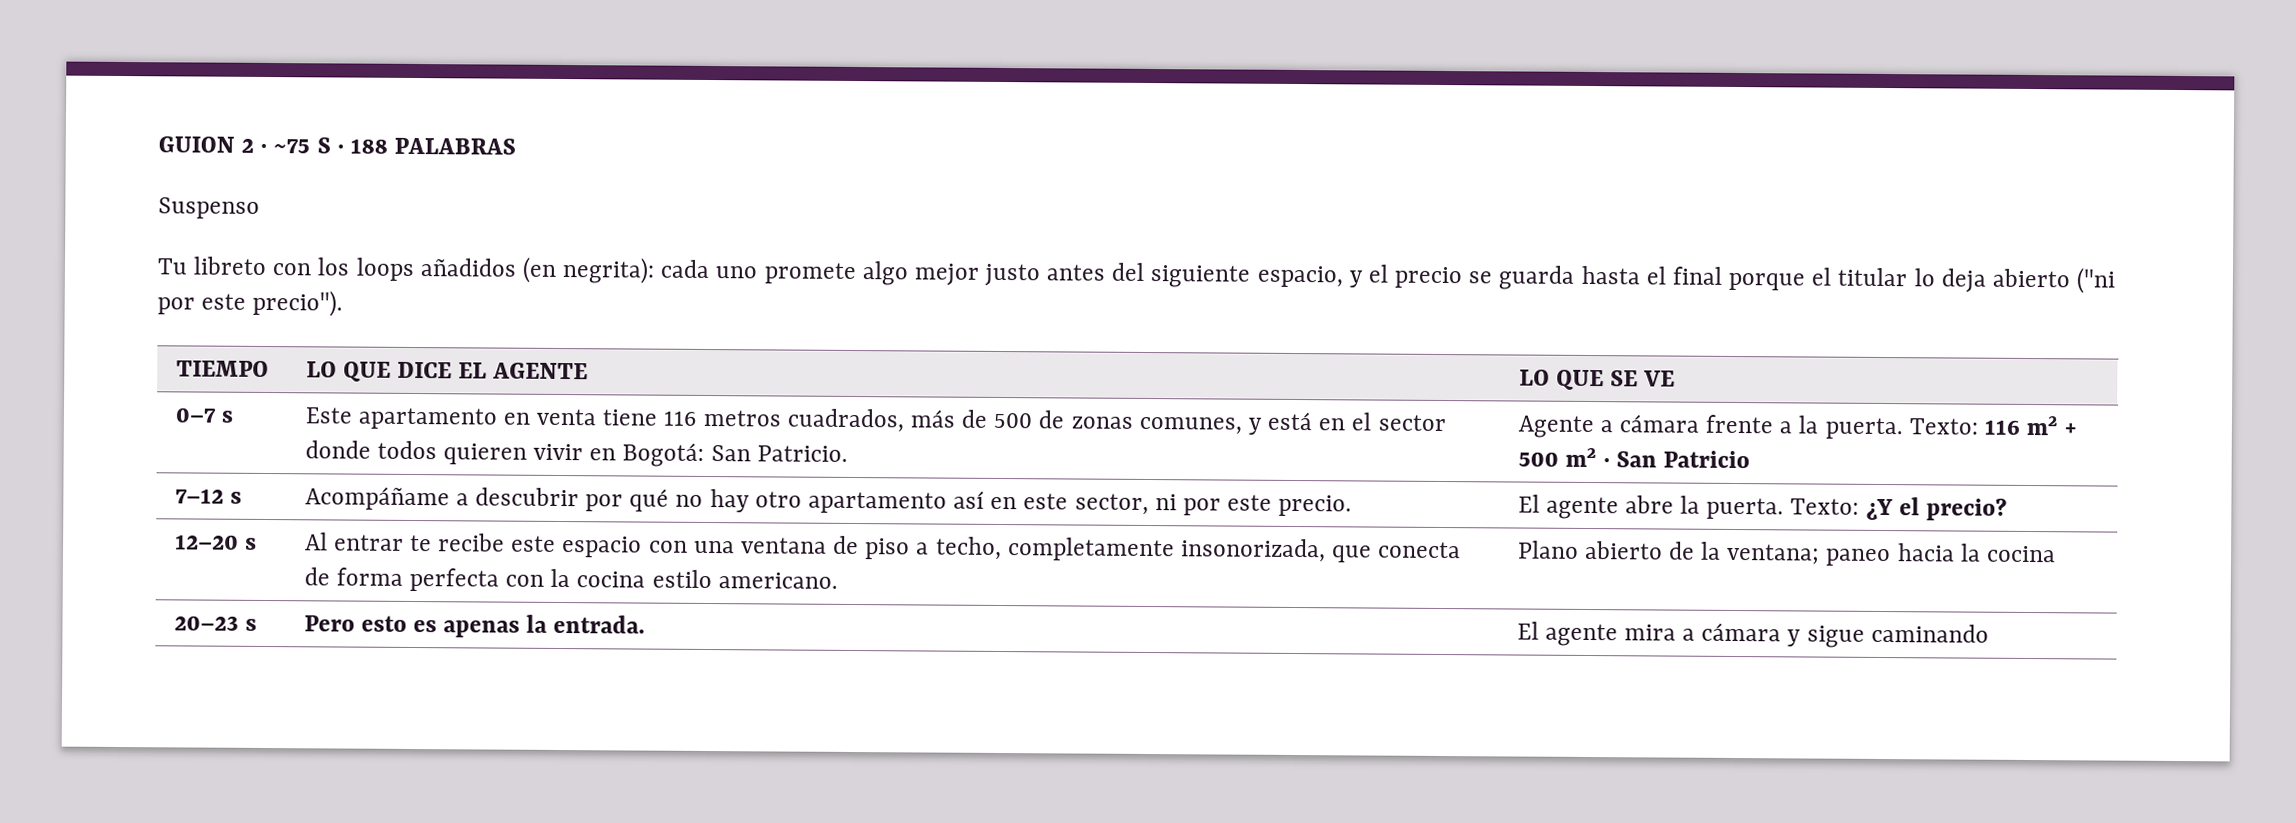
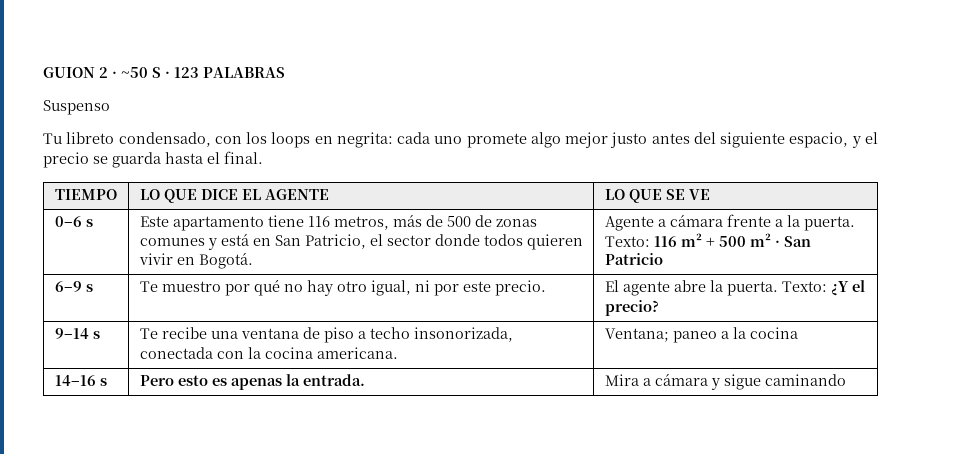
[273,139,311,154] ~75 -> [121,67,148,78] ~50
[349,138,388,154] 188 -> [174,67,199,78] 123
(268, 265) none -> [118,132,211,147] condensado,
[419,256,656,284] añadidos (en negrita): -> [314,132,393,148] en negrita:
[1671,266,2116,294] [157,289,344,317] final porque el titular lo deja abierto ("ni por este precio"). -> [224,151,263,164] final.
[174,407,217,423] 0–7 -> [54,216,82,227] 0–6
[503,408,905,433] en venta tiene 116 metros cuadrados, -> [267,215,389,230] tiene 116 metros,
[1138,416,1242,435] comunes, -> [139,238,205,246] comunes
(1346, 424) none -> [274,234,366,249] San Patricio,
[622,442,848,467] Bogotá: San Patricio. -> [198,252,253,269] Bogotá.
[174,488,242,504] [304,486,580,511] 7–12 s | Acompáñame a descubrir -> [54,281,93,292] [139,281,221,292] 6–9 s | Te muestro
[807,490,1149,516] apartamento así en este sector, -> [370,280,411,296] igual,
[174,534,257,550] [304,532,688,558] 12–20 s | Al entrar te recibe este espacio con -> [54,328,100,339] [139,327,207,339] 9–14 s | Te recibe
[934,536,1462,563] [303,567,838,592] [1517,540,1955,567] techo, completamente insonorizada, que conecta de forma perfecta con la cocina estilo americano. | Plano abierto de la ventana; paneo hacia -> [369,327,513,342] [139,347,398,359] [604,328,729,343] techo insonorizada, conectada con la cocina americana. | Ventana; paneo a
[173,615,239,631] 20–23 -> [54,375,96,386] 14–16
[1516,621,1677,647] El agente mira -> [604,374,639,386] Mira

